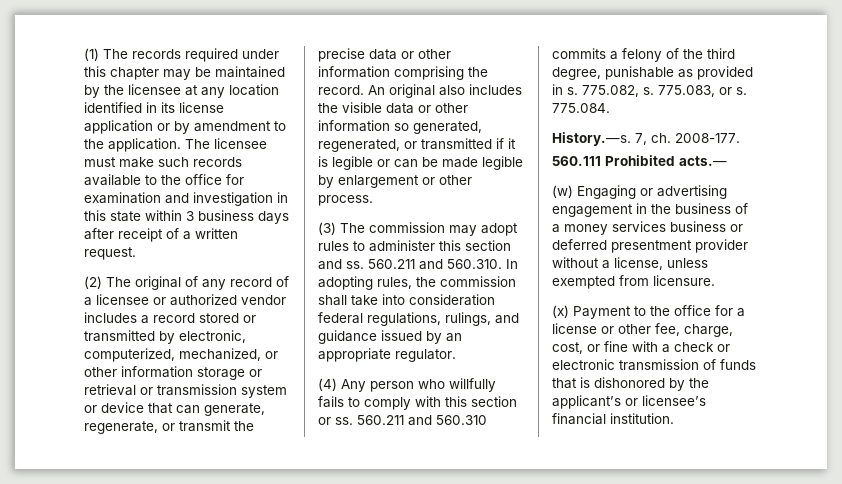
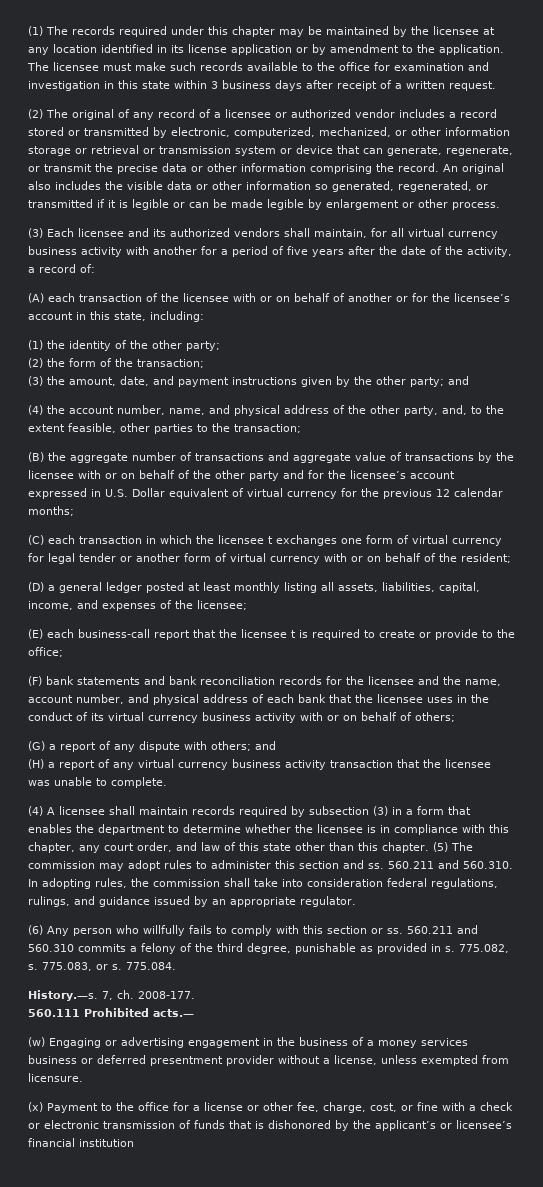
(336, 228) none -> [47,228,498,239] [28,246,512,257] [28,264,95,273] [28,293,510,303] [28,311,204,322] [28,340,220,351] [28,358,204,368] [28,376,469,387] [28,405,504,416] [28,423,301,434] [28,452,514,463] [28,470,455,481] [28,488,503,499] [28,506,74,516] [28,535,502,546] [28,553,511,564] [28,582,480,593] [28,600,247,611] [28,629,515,640] [28,647,63,657] [28,676,501,686] [28,694,489,705] [28,712,455,723] [28,741,276,752] [28,759,491,770] [28,777,167,788] [28,806,471,817] [28,824,509,835] [28,842,448,853] Each licensee and its authorized vendors shall maintain, for all virtual currency business activity with another for a period of five years after the date of the activity, a record of: // (A) each transaction of the licensee with or on behalf of another or for the licensee’s account in this state, including: // (1) the identity of the other party; // (2) the form of the transaction; // (3) the amount, date, and payment instructions given by the other party; and // (4) the account number, name, and physical address of the other party, and, to the extent feasible, other parties to the transaction; // (B) the aggregate number of transactions and aggregate value of transactions by the licensee with or on behalf of the other party and for the licensee’s account expressed in U.S. Dollar equivalent of virtual currency for the previous 12 calendar months; // (C) each transaction in which the licensee t exchanges one form of virtual currency for legal tender or another form of virtual currency with or on behalf of the resident; // (D) a general ledger posted at least monthly listing all assets, liabilities, capital, income, and expenses of the licensee; // (E) each business-call report that the licensee t is required to create or provide to the office; // (F) bank statements and bank reconciliation records for the licensee and the name, account number, and physical address of each bank that the licensee uses in the conduct of its virtual currency business activity with or on behalf of others; // (G) a report of any dispute with others; and // (H) a report of any virtual currency business activity transaction that the licensee was unable to complete. // (4) A licensee shall maintain records required by subsection (3) in a form that enables the department to determine whether the licensee is in compliance with this chapter, any court order, and law of this state other than this chapter. (5)
[318,378,337,391] (4) -> [28,925,43,935] (6)
[610,413,674,424] institution. -> [79,1139,134,1147] institution

